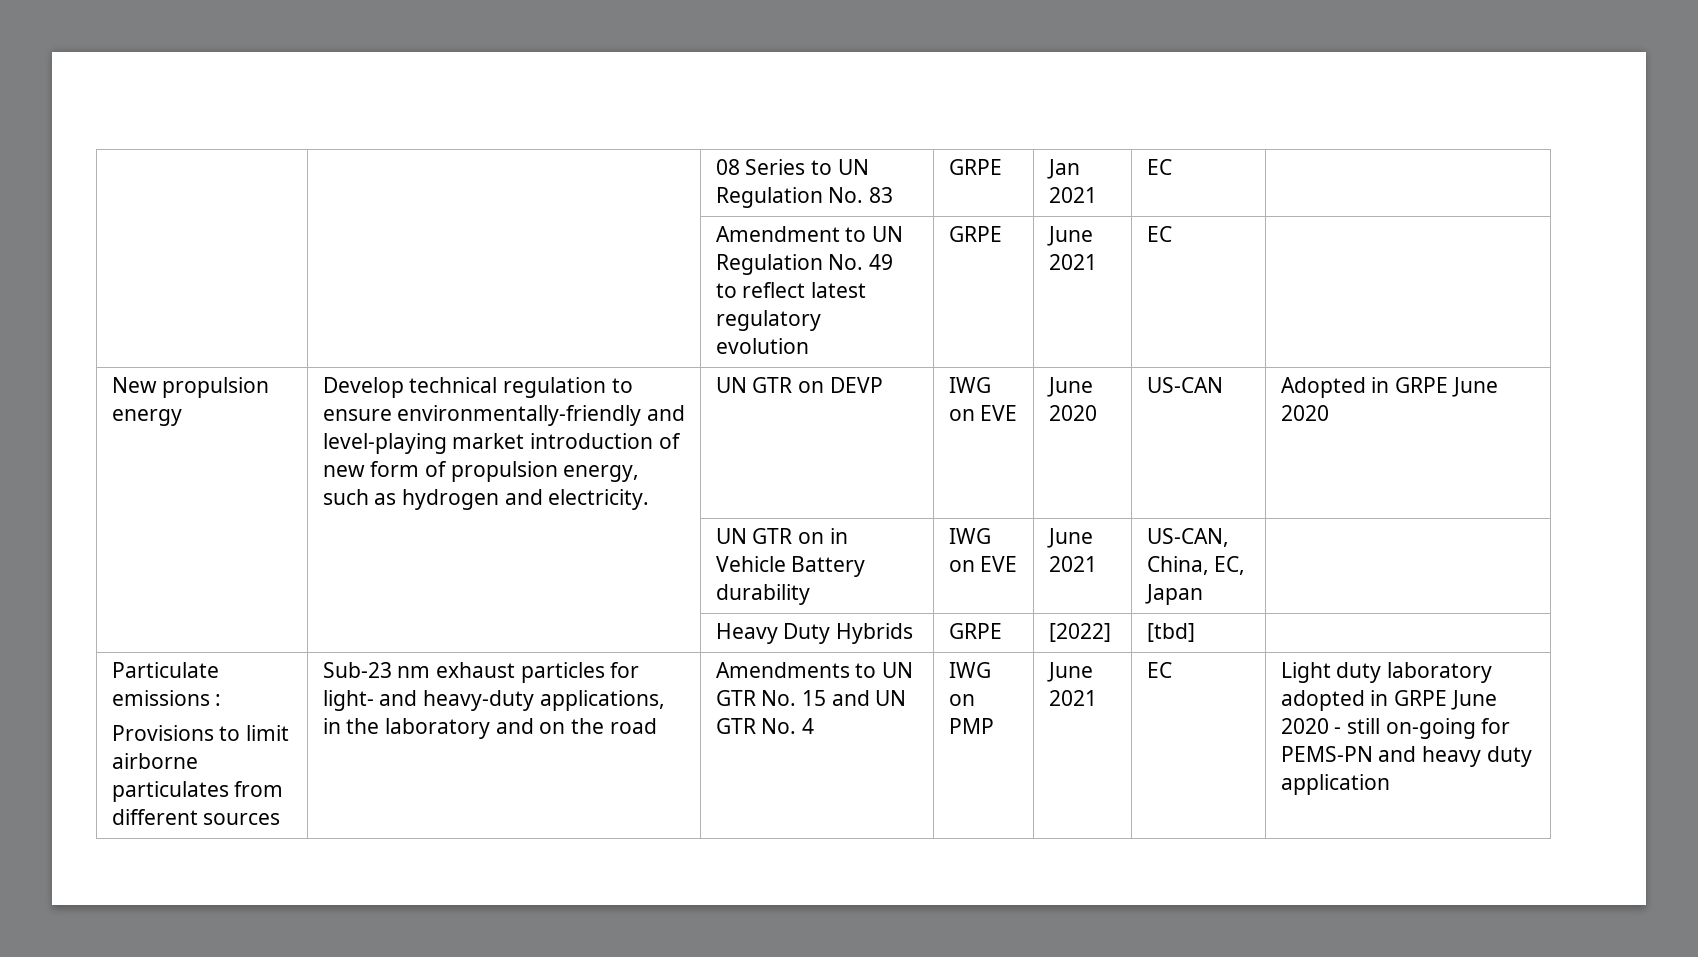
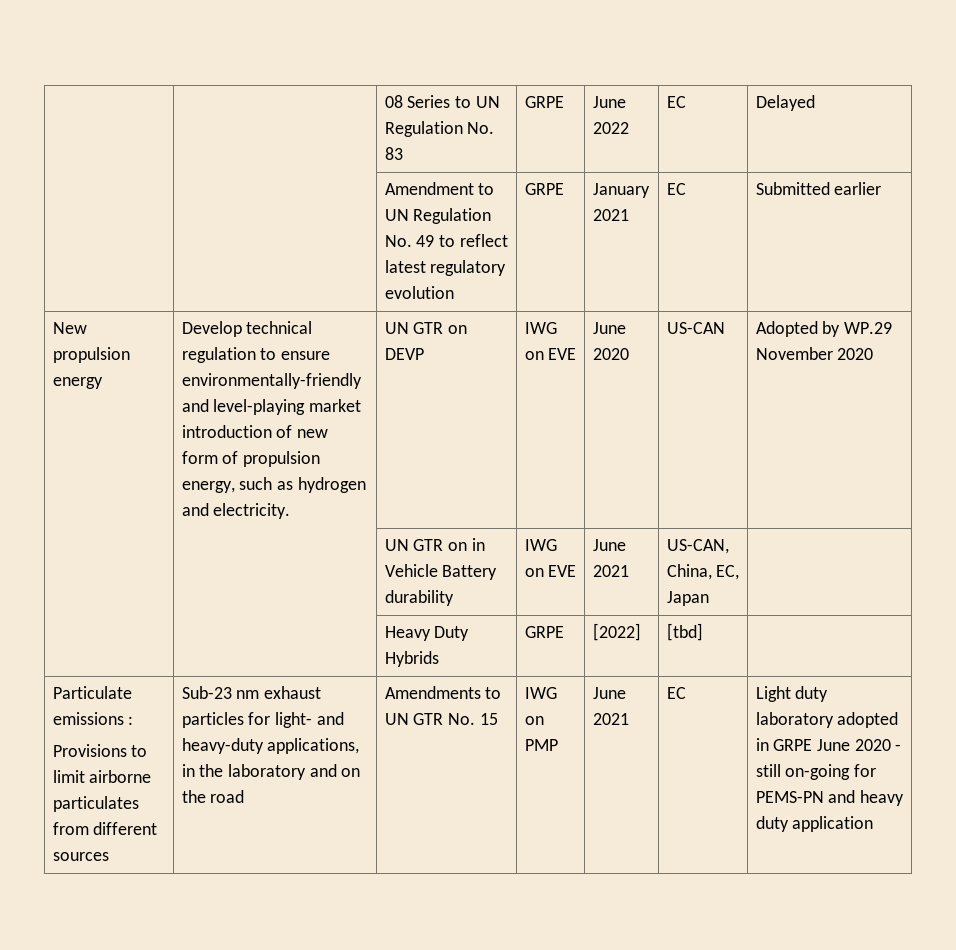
[1046,159,1080,179] [1048,187,1097,203] [1146,159,1172,175] Jan 2021 | EC | -> [592,96,626,108] [592,122,629,134] [666,96,686,108] [755,95,815,111] June 2022 | EC | Delayed
[1046,226,1093,246] [1048,254,1097,270] [1146,226,1172,242] June 2021 | EC | -> [592,183,650,198] [592,209,629,221] [666,183,686,195] [755,182,882,195] January 2021 | EC | Submitted earlier
[1371,377,1498,397] in GRPE June -> [822,321,893,337] [755,347,833,360] by WP.29 November
[831,690,907,706] [715,718,814,734] and UN GTR No. 4 -> (498, 719) none

